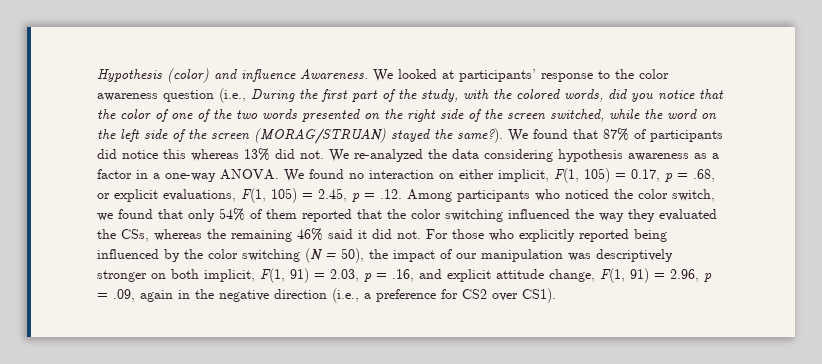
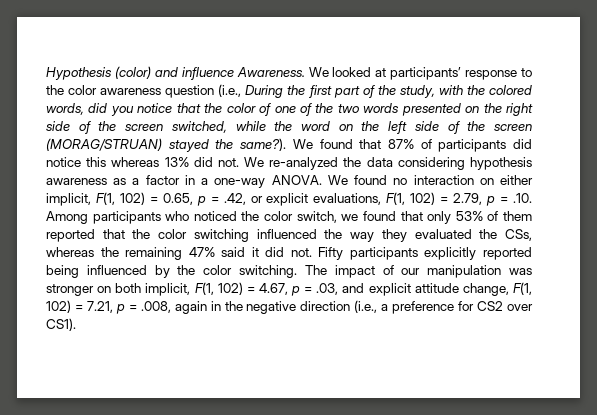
[584,168,715,183] 105) = 0.17, p = .68, -> [119,192,246,206] 102) = 0.65, p = .42,
[271,188,402,203] 105) = 2.45, p = .12. -> [410,192,532,206] 102) = 2.79, p = .10.
[219,208,245,221] 54% -> [455,211,483,221] 53%
[297,228,323,241] 46% -> [188,247,215,257] 47%
[426,229,514,241] For those who -> [318,247,418,260] Fifty participants
[242,248,388,263] switching (N = 50), the -> [239,265,327,278] switching. The
[596,249,673,262] descriptively -> (532, 271) none
[290,268,414,283] 91) = 2.03, p = .16, -> [217,282,339,296] 102) = 4.67, p = .03,
[630,268,712,283] [97,289,135,302] 91) = 2.96, p = .09, -> [46,300,171,314] 102) = 7.21, p = .008,

